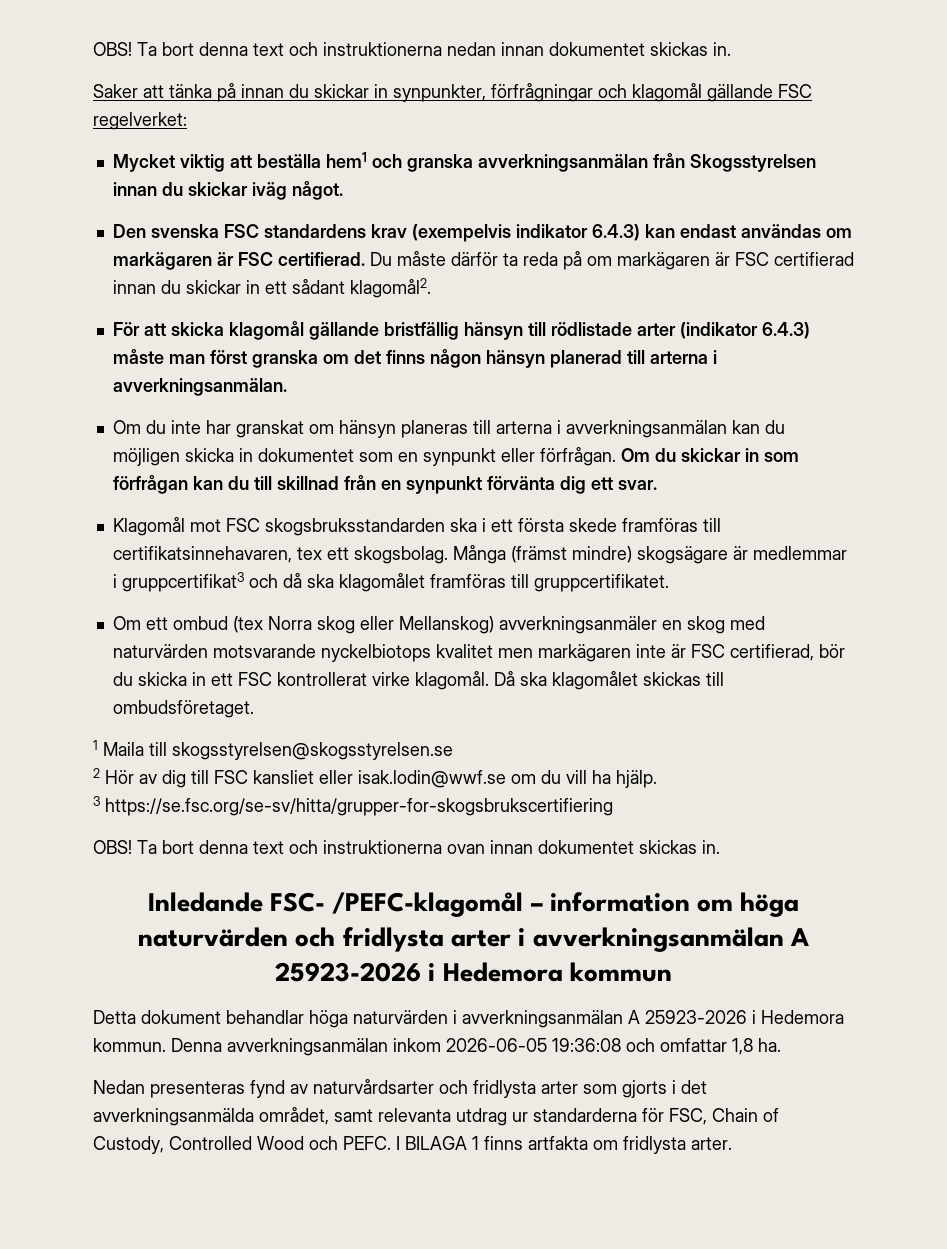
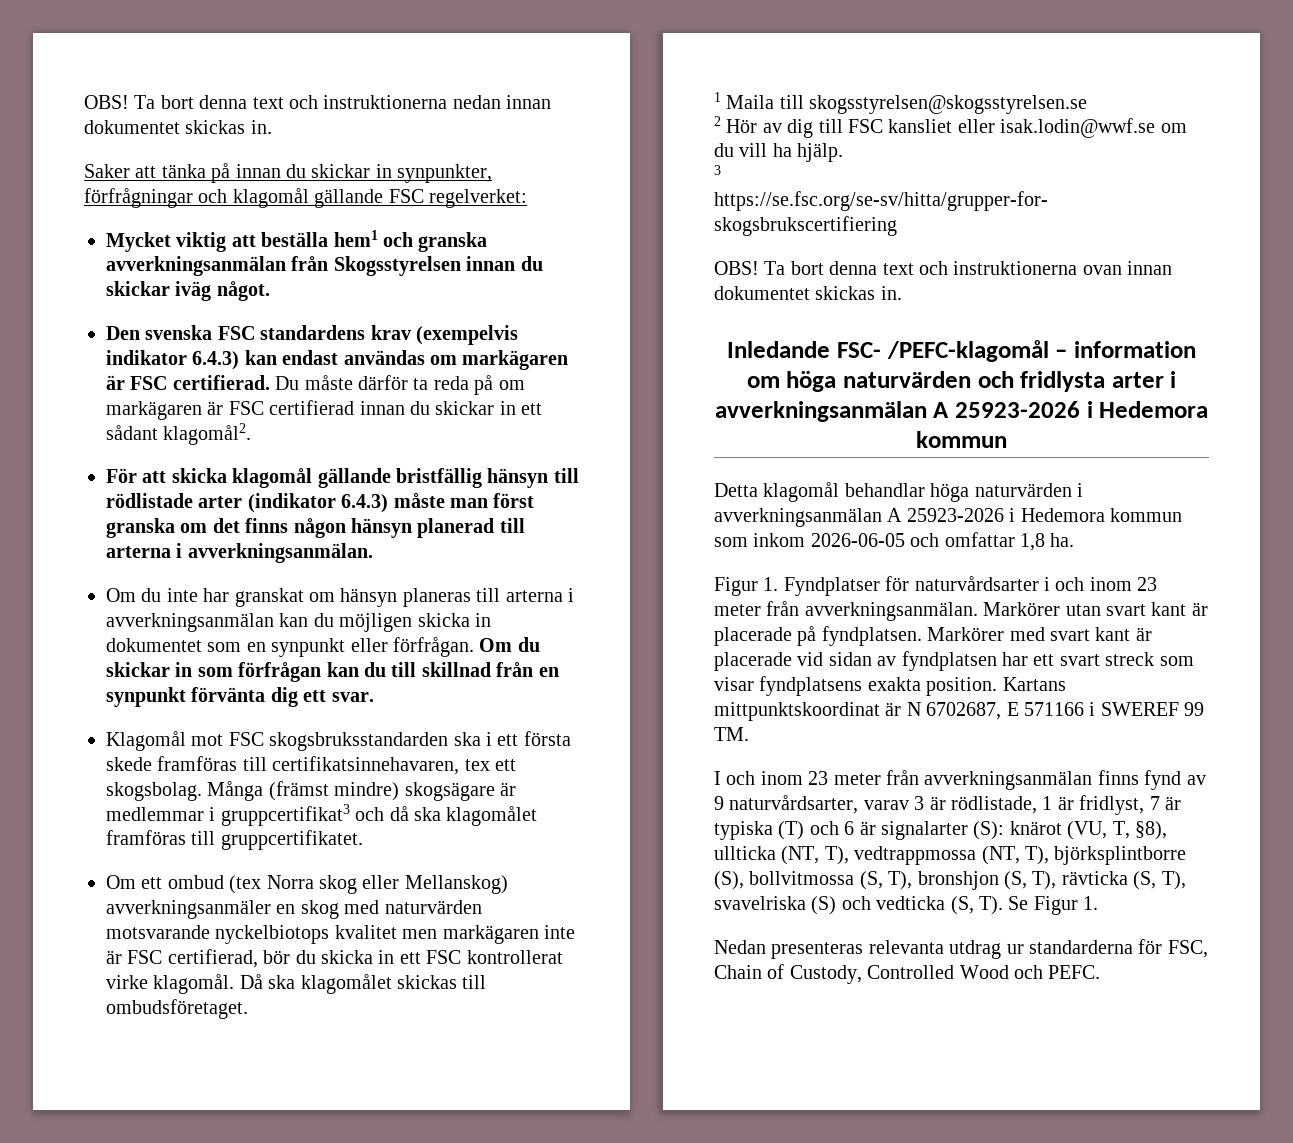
[141,1010,221,1024] dokument -> [763,482,840,502] klagomål
[93,1038,388,1056] kommun. Denna avverkningsanmälan -> [1110,508,1182,522] [714,537,748,547] kommun som
[552,1038,621,1052] 19:36:08 -> (905, 540) none
[93,1079,707,1098] [93,1107,373,1126] Nedan presenteras fynd av naturvårdsarter och fridlysta arter som gjorts i det avverkningsanmälda området, samt -> [714,576,1158,596] [714,601,1208,621] [714,626,1152,646] [714,651,1194,671] [714,676,1066,696] [714,702,1205,721] [714,727,749,741] [714,770,1206,790] [714,795,1181,815] [714,821,1167,840] [714,846,1187,865] [714,871,1186,890] [714,896,1099,915] [714,940,864,959] Figur 1. Fyndplatser för naturvårdsarter i och inom 23 meter från avverkningsanmälan. Markörer utan svart kant är placerade på fyndplatsen. Markörer med svart kant är placerade vid sidan av fyndplatsen har ett svart streck som visar fyndplatsens exakta position. Kartans mittpunktskoordinat är N 6702687, E 571166 i SWEREF 99 TM. // I och inom 23 meter från avverkningsanmälan finns fynd av 9 naturvårdsarter, varav 3 är rödlistade, 1 är fridlyst, 7 är typiska (T) och 6 är signalarter (S): knärot (VU, T, §8), ullticka (NT, T), vedtrappmossa (NT, T), björksplintborre (S), bollvitmossa (S, T), bronshjon (S, T), rävticka (S, T), svavelriska (S) och vedticka (S, T). Se Figur 1. // Nedan presenteras
[396,1136,732,1154] I BILAGA 1 finns artfakta om fridlysta arter. -> (1101, 972) none

